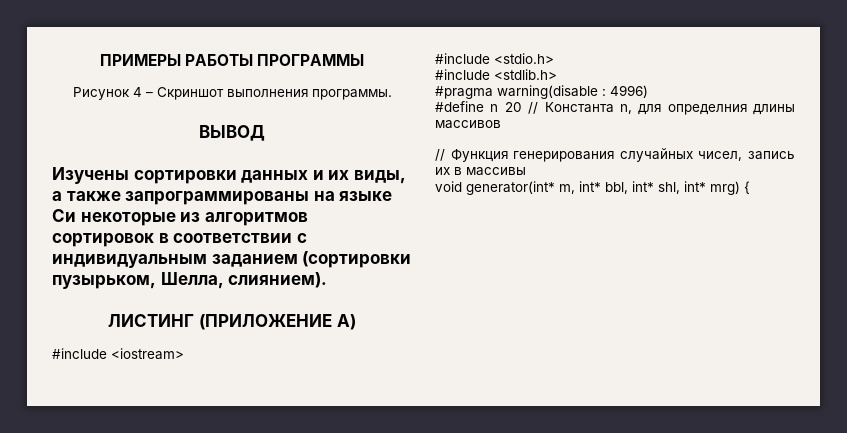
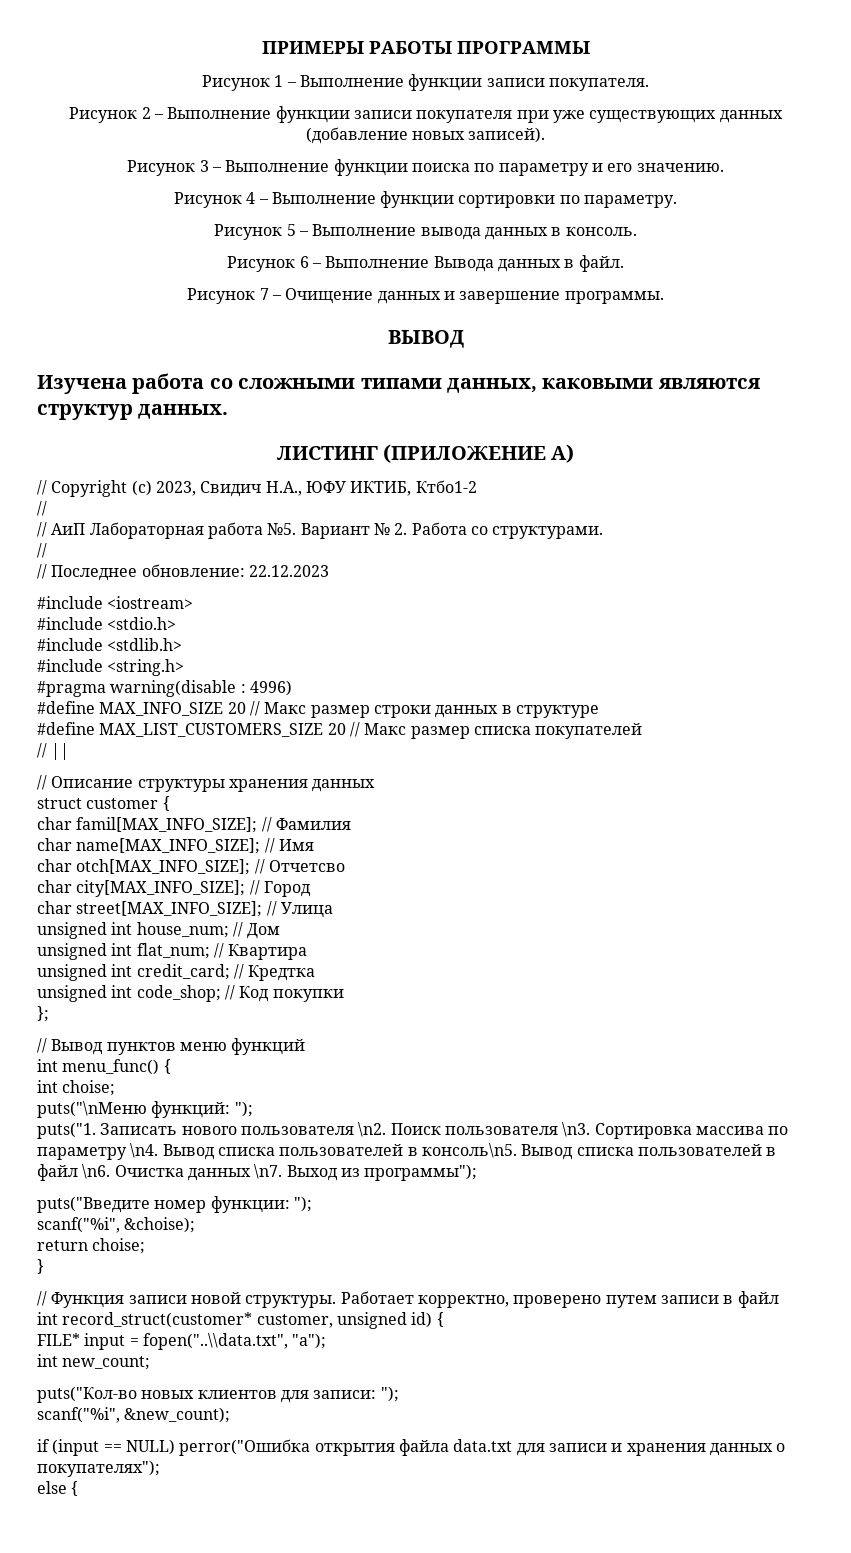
[132,87,392,100] [199,125,265,141] [52,167,406,184] [52,191,393,205] [52,209,308,226] [52,233,307,247] [52,251,412,268] [52,272,328,289] [108,314,356,330] 4 – Скриншот выполнения программы. // ВЫВОД // Изучены сортировки данных и их виды, а также запрограммированы на языке Си некоторые из алгоритмов сортировок в соответствии с индивидуальным заданием (сортировки пузырьком, Шелла, слиянием). // ЛИСТИНГ (ПРИЛОЖЕНИЕ А) -> [274,74,649,91] [69,106,783,123] [305,127,546,144] [127,159,724,176] [173,191,678,208] [214,224,637,240] [227,255,624,272] [187,288,664,304] [387,330,464,348] [37,373,760,394] [37,404,229,420] [276,444,575,463] [37,480,477,497] [37,501,47,516] [37,522,604,539] [37,543,47,558] [37,564,329,581] 1 – Выполнение функции записи покупателя. // Рисунок 2 – Выполнение функции записи покупателя при уже существующих данных (добавление новых записей). // Рисунок 3 – Выполнение функции поиска по параметру и его значению. // Рисунок 4 – Выполнение функции сортировки по параметру. // Рисунок 5 – Выполнение вывода данных в консоль. // Рисунок 6 – Выполнение Вывода данных в файл. // Рисунок 7 – Очищение данных и завершение программы. // ВЫВОД // Изучена работа со сложными типами данных, каковыми являются структур данных. // ЛИСТИНГ (ПРИЛОЖЕНИЕ А) // // Copyright (c) 2023, Свидич Н.А., ЮФУ ИКТИБ, Ктбо1-2 // // // // АиП Лабораторная работа №5. Вариант № 2. Работа со структурами. // // // // Последнее обновление: 22.12.2023
(557, 74) none -> [37,659,185,676] // #include <string.h>
[490,102,795,115] [435,120,501,129] [435,148,795,162] [435,167,526,176] [435,181,740,195] n 20 // Константа n, для определния длины массивов // // Функция генерирования случайных чисел, запись их в массивы // void generator(int* m, int* bbl, int* shl, int* mrg) -> [99,701,599,718] [37,722,643,739] [37,743,70,760] [37,775,376,792] [37,796,170,811] [37,817,351,833] [37,838,314,854] [37,859,345,875] [37,880,310,897] [37,901,333,918] [37,922,281,939] [37,943,308,960] [37,964,316,981] [37,985,344,1002] [37,1006,49,1022] [37,1038,306,1055] [37,1059,171,1075] [37,1080,116,1096] [37,1101,253,1118] [37,1122,789,1139] [37,1143,777,1160] [37,1164,478,1181] [37,1196,312,1213] [37,1217,196,1233] [37,1238,146,1254] [37,1259,44,1274] [37,1291,779,1308] [37,1312,444,1329] [37,1333,327,1350] [37,1354,151,1370] [37,1386,399,1403] [37,1407,231,1423] [37,1439,786,1456] [37,1460,160,1477] [37,1481,67,1494] MAX_INFO_SIZE 20 // Макс размер строки данных в структуре // #define MAX_LIST_CUSTOMERS_SIZE 20 // Макс размер списка покупателей // // || // // Описание структуры хранения данных // struct customer { // char famil[MAX_INFO_SIZE]; // Фамилия // char name[MAX_INFO_SIZE]; // Имя // char otch[MAX_INFO_SIZE]; // Отчетсво // char city[MAX_INFO_SIZE]; // Город // char street[MAX_INFO_SIZE]; // Улица // unsigned int house_num; // Дом // unsigned int flat_num; // Квартира // unsigned int credit_card; // Кредтка // unsigned int code_shop; // Код покупки // }; // // Вывод пунктов меню функций // int menu_func() { // int choise; // puts("\nМеню функций: "); // puts("1. Записать нового пользователя \n2. Поиск пользователя \n3. Сортировка массива по параметру \n4. Вывод списка пользователей в консоль\n5. Вывод списка пользователей в файл \n6. Очистка данных \n7. Выход из программы"); // puts("Введите номер функции: "); // scanf("%i", &choise); // return choise; // } // // Функция записи новой структуры. Работает корректно, проверено путем записи в файл // int record_struct(customer* customer, unsigned id) { // FILE* input = fopen("..\\data.txt", "a"); // int new_count; // puts("Кол-во новых клиентов для записи: "); // scanf("%i", &new_count); // if (input == NULL) perror("Ошибка открытия файла data.txt для записи и хранения данных о покупателях"); // else

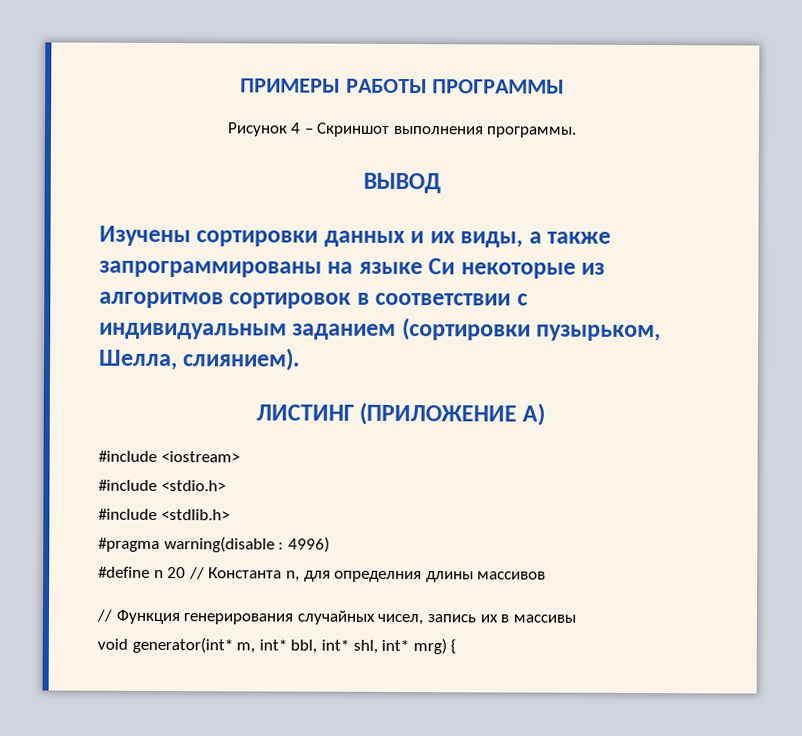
[274,74,649,91] [69,106,783,123] [305,127,546,144] [127,159,724,176] [173,191,678,208] [214,224,637,240] [227,255,624,272] [187,288,664,304] [387,330,464,348] [37,373,760,394] [37,404,229,420] [276,444,575,463] [37,480,477,497] [37,501,47,516] [37,522,604,539] [37,543,47,558] [37,564,329,581] 1 – Выполнение функции записи покупателя. // Рисунок 2 – Выполнение функции записи покупателя при уже существующих данных (добавление новых записей). // Рисунок 3 – Выполнение функции поиска по параметру и его значению. // Рисунок 4 – Выполнение функции сортировки по параметру. // Рисунок 5 – Выполнение вывода данных в консоль. // Рисунок 6 – Выполнение Вывода данных в файл. // Рисунок 7 – Очищение данных и завершение программы. // ВЫВОД // Изучена работа со сложными типами данных, каковыми являются структур данных. // ЛИСТИНГ (ПРИЛОЖЕНИЕ А) // // Copyright (c) 2023, Свидич Н.А., ЮФУ ИКТИБ, Ктбо1-2 // // // // АиП Лабораторная работа №5. Вариант № 2. Работа со структурами. // // // // Последнее обновление: 22.12.2023 -> [290,122,578,138] [362,172,441,194] [99,225,612,248] [99,258,606,279] [99,291,528,309] [99,318,662,342] [98,348,301,371] [255,402,546,426] 4 – Скриншот выполнения программы. // ВЫВОД // Изучены сортировки данных и их виды, а также запрограммированы на языке Си некоторые из алгоритмов сортировок в соответствии с индивидуальным заданием (сортировки пузырьком, Шелла, слиянием). // ЛИСТИНГ (ПРИЛОЖЕНИЕ А)
[37,659,185,676] // #include <string.h> -> (230, 514) none
[99,701,599,718] [37,722,643,739] [37,743,70,760] [37,775,376,792] [37,796,170,811] [37,817,351,833] [37,838,314,854] [37,859,345,875] [37,880,310,897] [37,901,333,918] [37,922,281,939] [37,943,308,960] [37,964,316,981] [37,985,344,1002] [37,1006,49,1022] [37,1038,306,1055] [37,1059,171,1075] [37,1080,116,1096] [37,1101,253,1118] [37,1122,789,1139] [37,1143,777,1160] [37,1164,478,1181] [37,1196,312,1213] [37,1217,196,1233] [37,1238,146,1254] [37,1259,44,1274] [37,1291,779,1308] [37,1312,444,1329] [37,1333,327,1350] [37,1354,151,1370] [37,1386,399,1403] [37,1407,231,1423] [37,1439,786,1456] [37,1460,160,1477] [37,1481,67,1494] MAX_INFO_SIZE 20 // Макс размер строки данных в структуре // #define MAX_LIST_CUSTOMERS_SIZE 20 // Макс размер списка покупателей // // || // // Описание структуры хранения данных // struct customer { // char famil[MAX_INFO_SIZE]; // Фамилия // char name[MAX_INFO_SIZE]; // Имя // char otch[MAX_INFO_SIZE]; // Отчетсво // char city[MAX_INFO_SIZE]; // Город // char street[MAX_INFO_SIZE]; // Улица // unsigned int house_num; // Дом // unsigned int flat_num; // Квартира // unsigned int credit_card; // Кредтка // unsigned int code_shop; // Код покупки // }; // // Вывод пунктов меню функций // int menu_func() { // int choise; // puts("\nМеню функций: "); // puts("1. Записать нового пользователя \n2. Поиск пользователя \n3. Сортировка массива по параметру \n4. Вывод списка пользователей в консоль\n5. Вывод списка пользователей в файл \n6. Очистка данных \n7. Выход из программы"); // puts("Введите номер функции: "); // scanf("%i", &choise); // return choise; // } // // Функция записи новой структуры. Работает корректно, проверено путем записи в файл // int record_struct(customer* customer, unsigned id) { // FILE* input = fopen("..\\data.txt", "a"); // int new_count; // puts("Кол-во новых клиентов для записи: "); // scanf("%i", &new_count); // if (input == NULL) perror("Ошибка открытия файла data.txt для записи и хранения данных о покупателях"); // else -> [153,567,547,583] [96,609,576,626] [97,636,447,655] n 20 // Константа n, для определния длины массивов // // Функция генерирования случайных чисел, запись их в массивы // void generator(int* m, int* bbl, int* shl, int* mrg)

